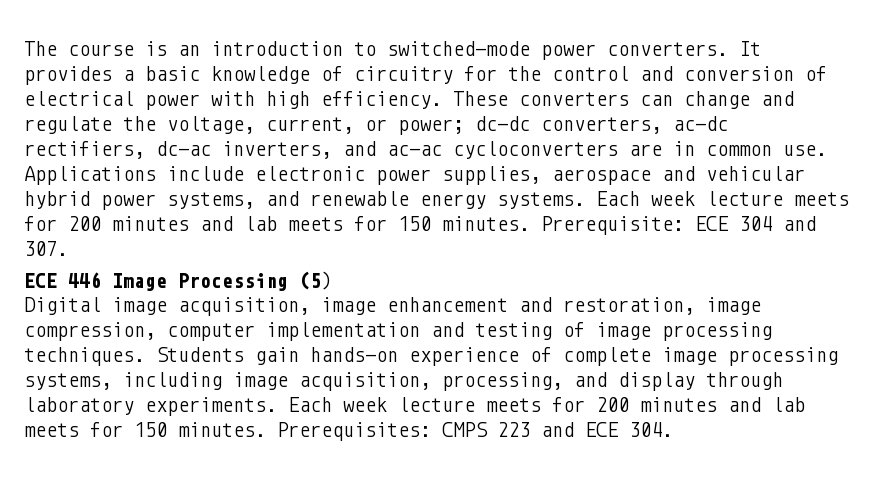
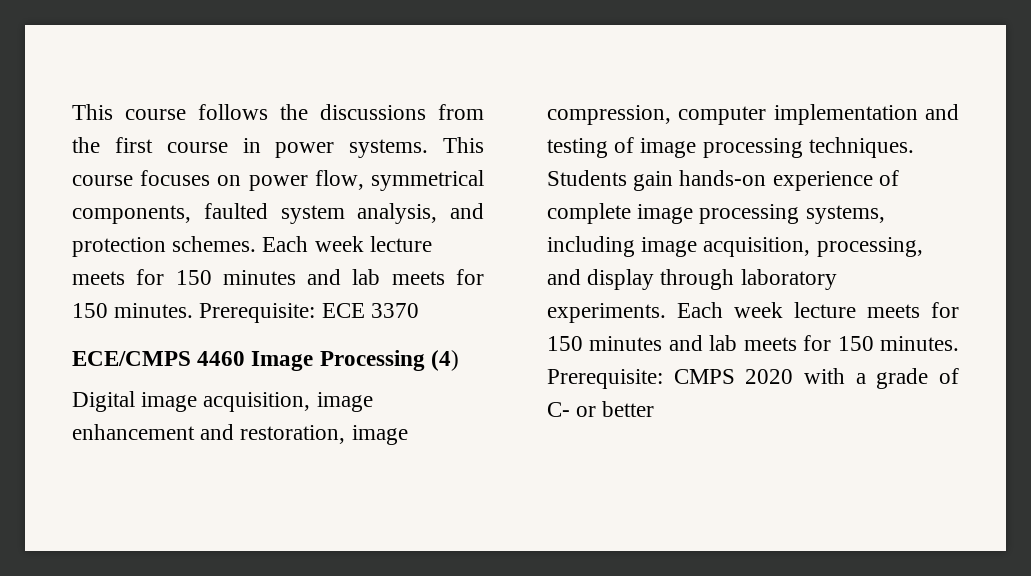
[24,41,761,60] [24,66,827,85] [24,91,794,110] [24,116,728,135] [24,141,827,159] [24,166,805,185] [24,191,849,210] [24,216,101,231] The course is an introduction to switched-mode power converters. It provides a basic knowledge of circuitry for the control and conversion of electrical power with high efficiency. These converters can change and regulate the voltage, current, or power; dc-dc converters, ac-dc rectifiers, dc-ac inverters, and ac-ac cycloconverters are in common use. Applications include electronic power supplies, aerospace and vehicular hybrid power systems, and renewable energy systems. Each week lecture meets for 200 -> [72,104,484,120] [72,137,484,158] [72,170,484,191] [72,203,484,224] [72,236,432,257] [72,269,212,285] This course follows the discussions from the first course in power systems. This course focuses on power flow, symmetrical components, faulted system analysis, and protection schemes. Each week lecture meets for 150
[739,216,816,231] [24,241,68,256] [24,272,101,288] 304 and 307. // ECE 446 -> [370,303,419,318] [72,351,246,366] 3370 // ECE/CMPS 4460
[299,271,332,290] (5) -> [430,350,459,371] (4)
[596,397,805,412] [24,422,673,441] 200 minutes and lab meets for 150 minutes. Prerequisites: CMPS 223 and ECE 304. -> [547,335,959,351] [547,368,959,389] [547,401,655,417] 150 minutes and lab meets for 150 minutes. Prerequisite: CMPS 2020 with a grade of C- or better

